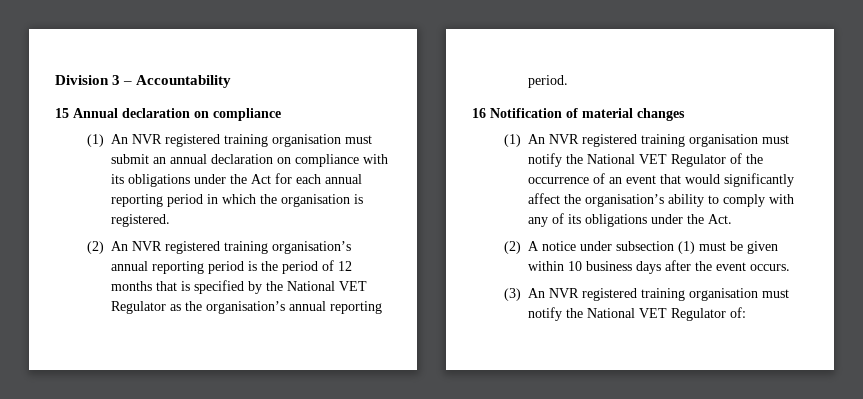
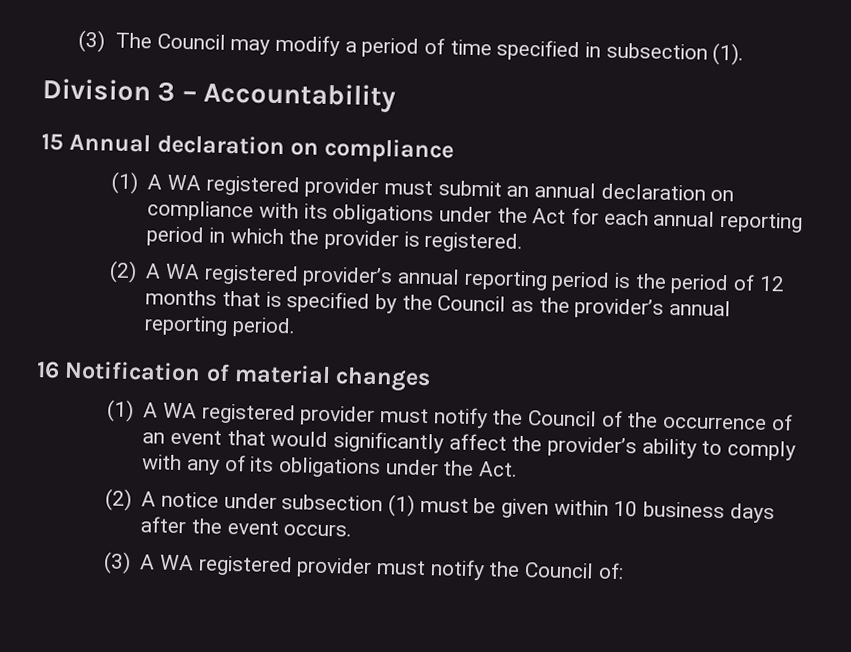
(55, 80) none -> [78,29,745,66] (3) The Council may modify a period of time specified in subsection (1). //
[110,134,341,147] An NVR registered training organisation -> [147,174,380,199] A WA registered provider
[280,194,350,207] organisation -> [324,229,400,251] provider
[110,241,351,254] An NVR registered training organisation’s -> [145,263,394,288] A WA registered provider’s
[286,281,367,291] [110,301,166,314] National VET Regulator -> [437,295,507,312] Council
[205,301,285,314] organisation’s -> [574,298,665,319] provider’s
[527,134,789,147] [527,153,726,167] An NVR registered training organisation must notify the National VET Regulator -> [143,402,598,429] A WA registered provider must notify the Council
[584,194,664,207] organisation’s -> [547,436,638,458] provider’s
[527,288,789,301] [527,307,726,321] An NVR registered training organisation must notify the National VET Regulator -> [139,554,595,581] A WA registered provider must notify the Council

